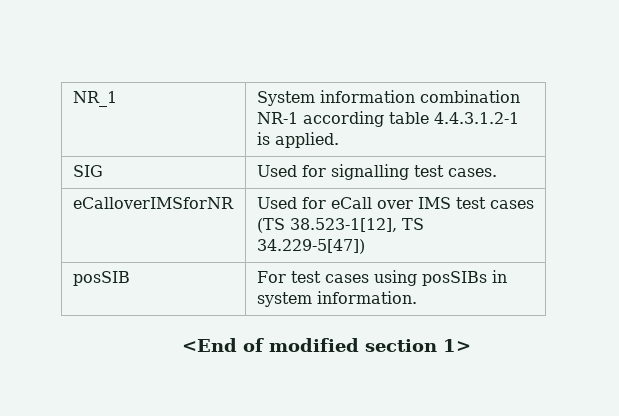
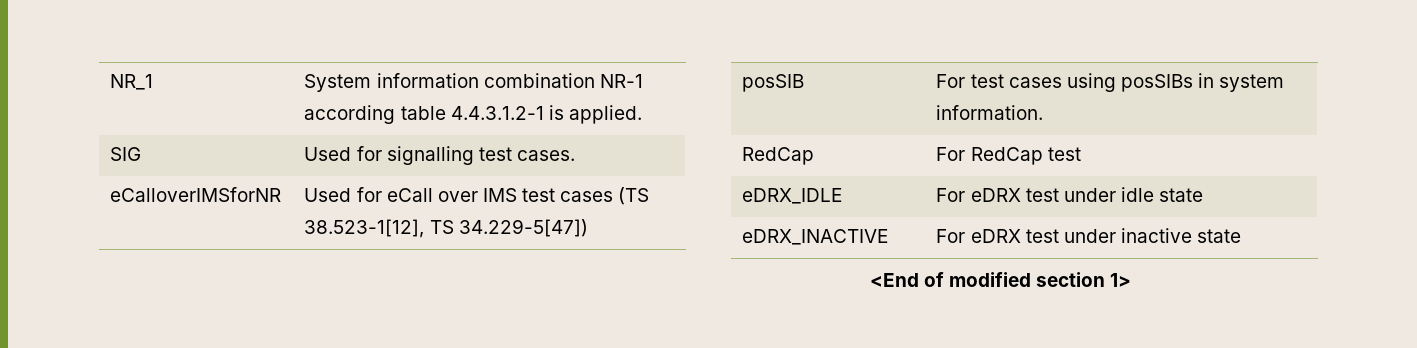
(417, 297) none -> [742,147,815,165] [936,147,1081,165] [742,188,843,204] [936,187,1204,202] [742,229,889,245] [936,228,1242,243] // RedCap | For RedCap test // eDRX_IDLE | For eDRX test under idle state // eDRX_INACTIVE | For eDRX test under inactive state

